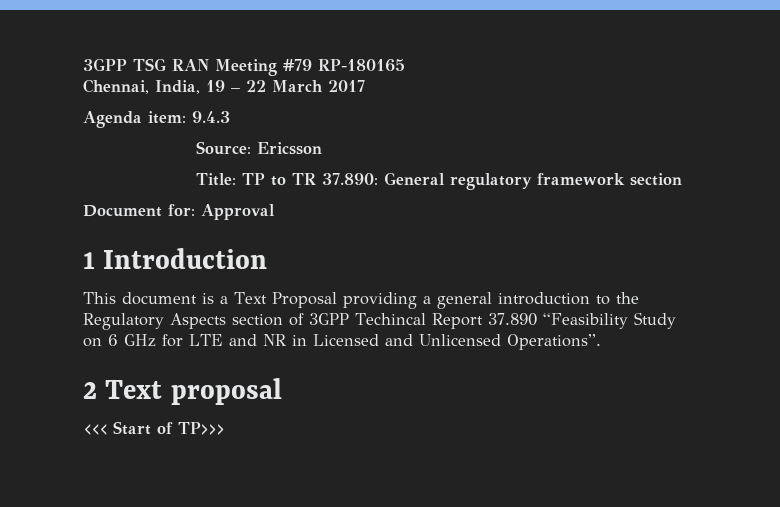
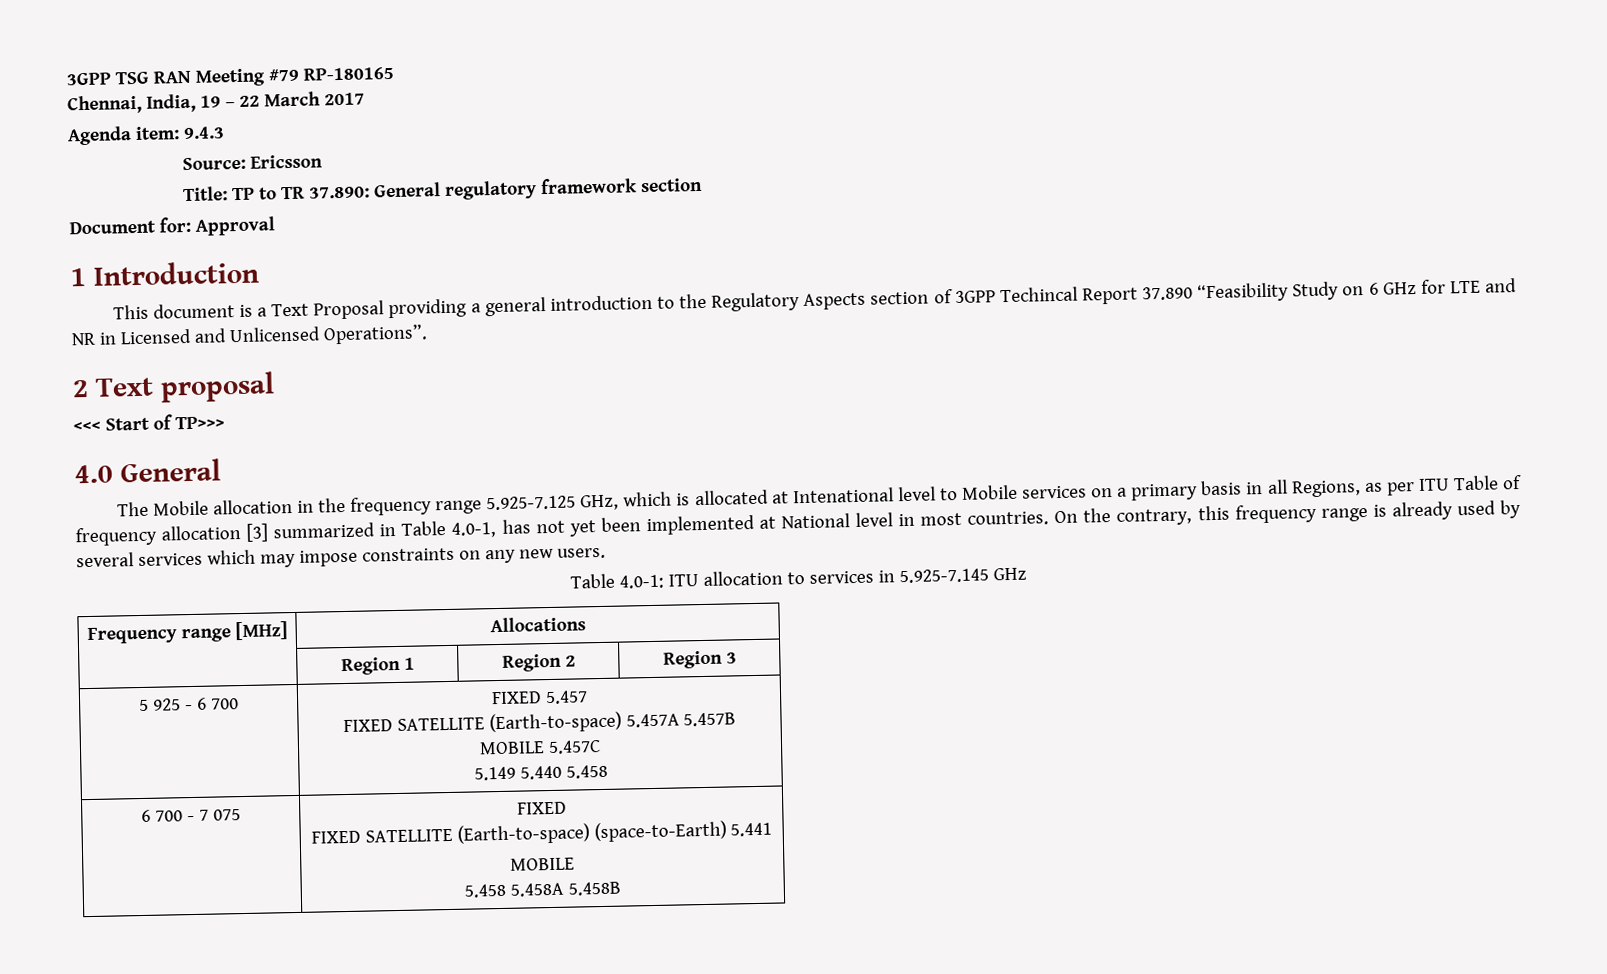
(225, 428) none -> [74,458,221,484] [116,474,1523,517] [75,499,1521,547] [76,547,606,568] [570,567,1027,589] [86,621,288,645] [489,616,586,633] [340,656,415,676] [501,653,576,672] [662,650,737,669] [139,697,239,712] [490,690,588,705] [342,711,737,734] [479,740,601,755] [473,764,608,781] [141,809,241,823] [516,801,567,815] [310,820,773,845] [510,857,575,871] [464,881,621,898] // 4.0 General // The Mobile allocation in the frequency range 5.925-7.125 GHz, which is allocated at Intenational level to Mobile services on a primary basis in all Regions, as per ITU Table of frequency allocation [3] summarized in Table 4.0-1, has not yet been implemented at National level in most countries. On the contrary, this frequency range is already used by several services which may impose constraints on any new users. // Table 4.0-1: ITU allocation to services in 5.925-7.145 GHz // Frequency range [MHz] | Allocations // | Region 1 | Region 2 | Region 3 // 5 925 - 6 700 | FIXED 5.457 // FIXED SATELLITE (Earth-to-space) 5.457A 5.457B // MOBILE 5.457C // 5.149 5.440 5.458 // 6 700 - 7 075 | FIXED // FIXED SATELLITE (Earth-to-space) (space-to-Earth) 5.441 // MOBILE // 5.458 5.458A 5.458B

